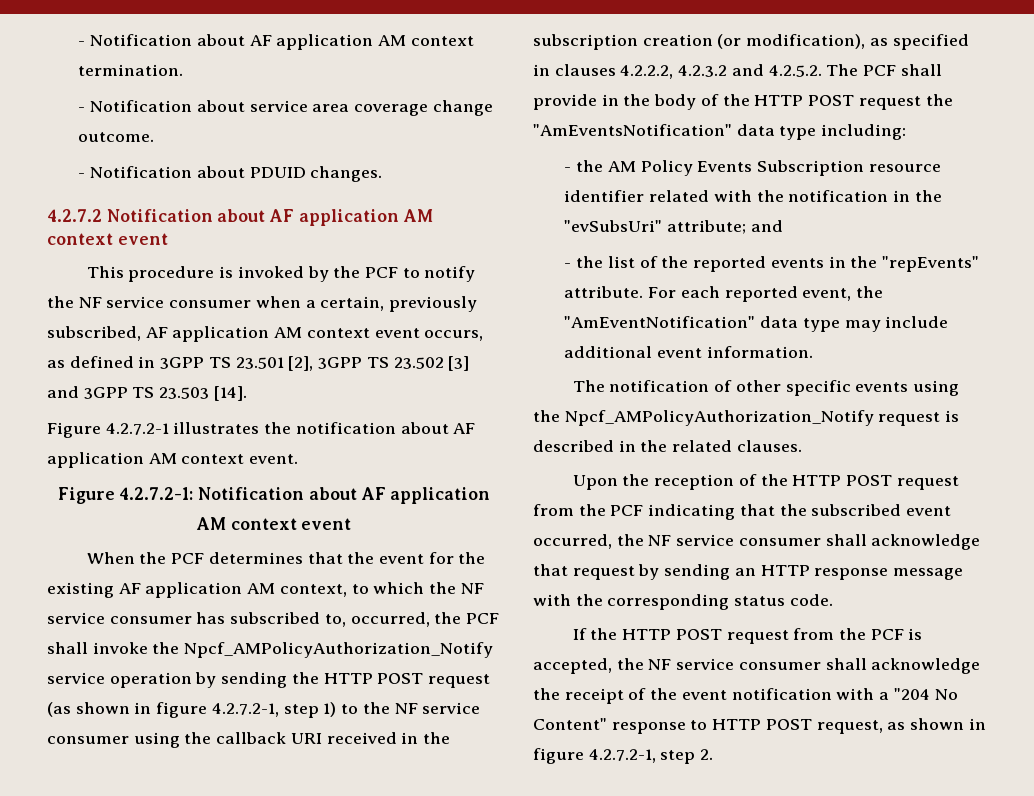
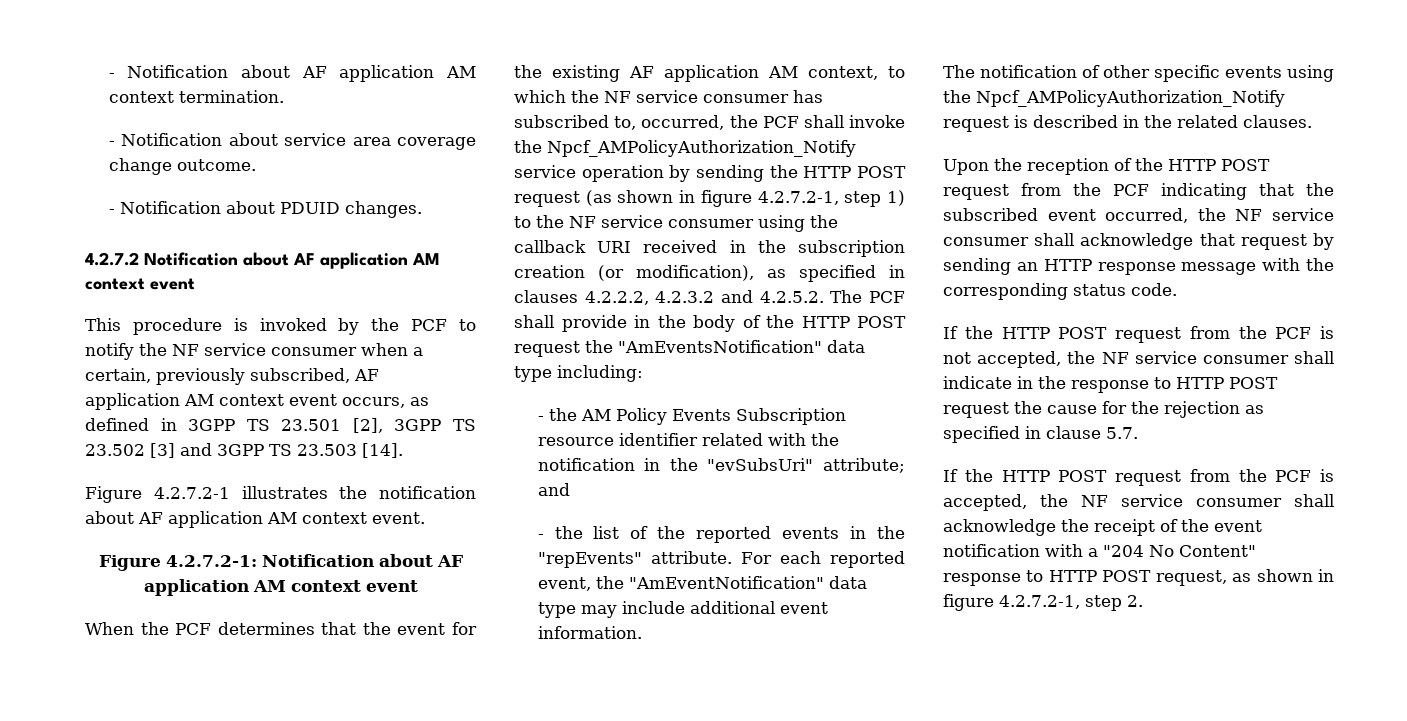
(833, 600) none -> [943,326,1334,343] [943,351,1334,368] [943,376,1278,393] [943,401,1264,418] [943,426,1138,443] // If the HTTP POST request from the PCF is not accepted, the NF service consumer shall indicate in the response to HTTP POST request the cause for the rejection as specified in clause 5.7.

